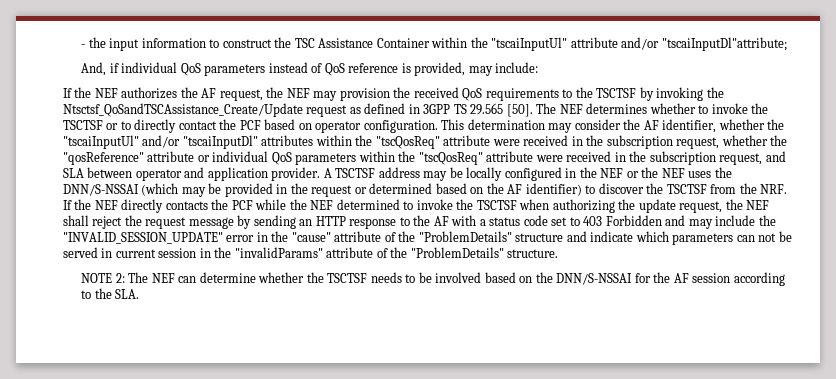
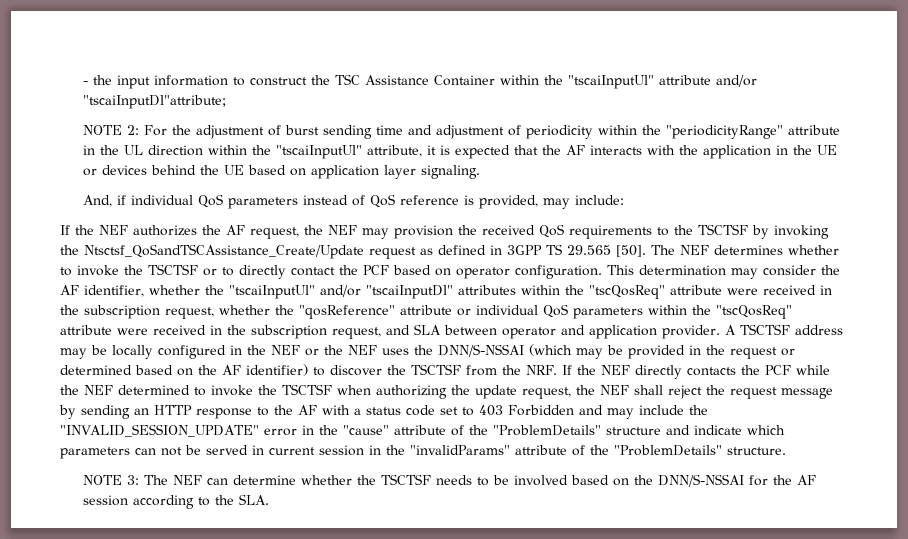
(787, 44) none -> [83,125,841,139] [83,145,838,159] [83,165,481,179] // NOTE 2: For the adjustment of burst sending time and adjustment of periodicity within the "periodicityRange" attribute in the UL direction within the "tscaiInputUl" attribute, it is expected that the AF interacts with the application in the UE or devices behind the UE based on application layer signaling.
[115,273,125,283] 2: -> [127,475,140,485] 3:

